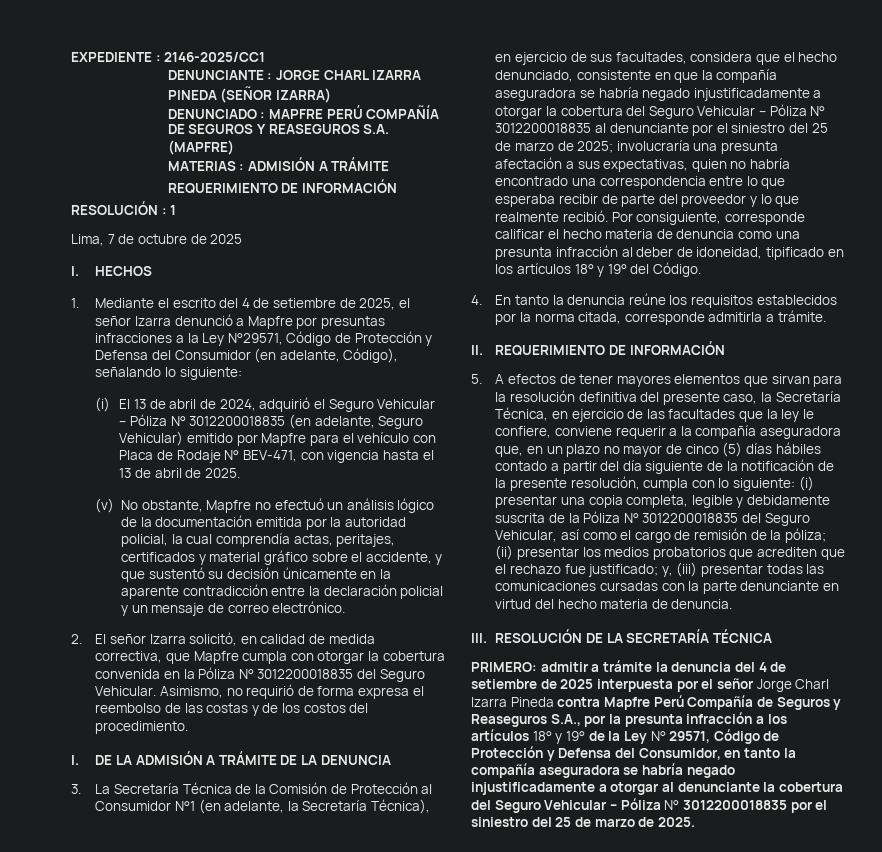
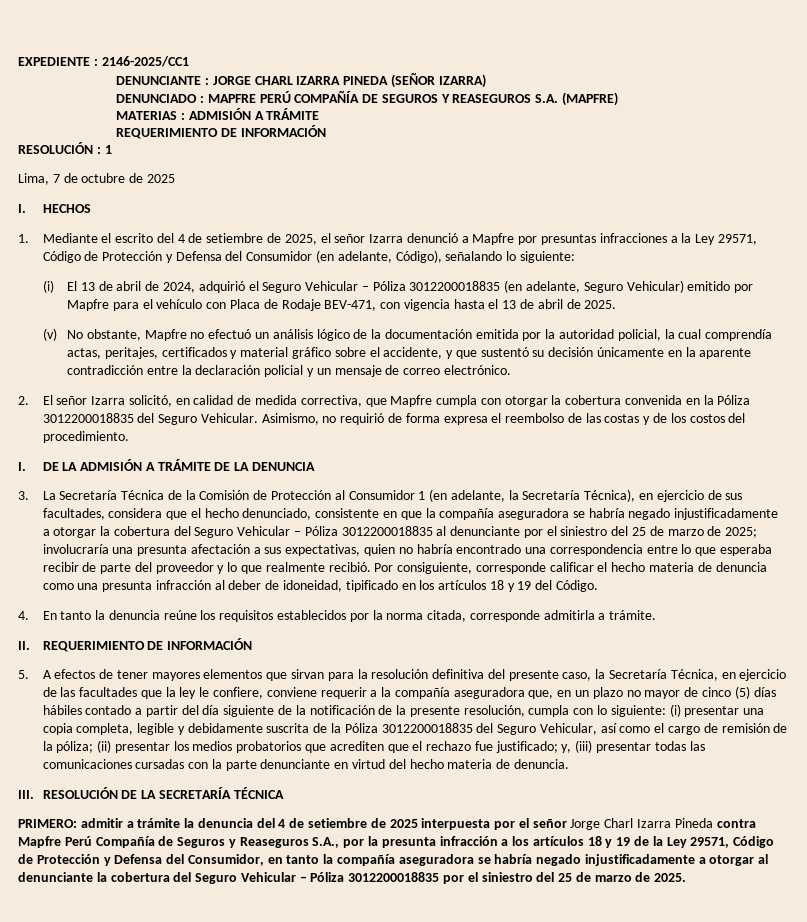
[227,333,283,345] N°29571, -> [717,234,757,245] 29571,
[170,416,186,426] N° -> (406, 286) none
[224,450,240,460] N° -> (321, 305) none
[238,669,254,679] N° -> (751, 400) none
[174,801,195,811] N°1 -> [418,491,426,500] 1
[810,106,826,116] N° -> (338, 531) none
[574,264,627,277] 18° y 19° -> [489,580,532,592] 18 y 19
[623,513,639,523] N° -> (378, 728) none
[532,731,585,744] 18° y 19° -> [587,836,631,848] 18 y 19
[650,731,666,741] N° -> (687, 842) none
[664,800,680,810] N° -> (345, 877) none

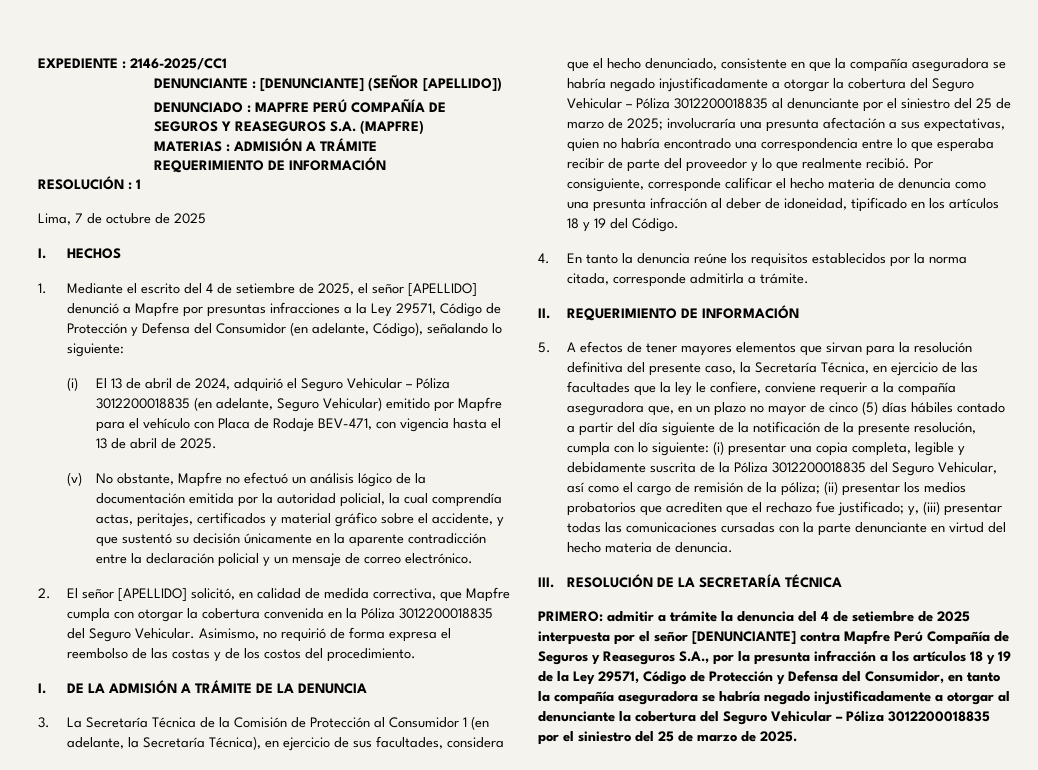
[212,72,486,88] JORGE CHARL IZARRA PINEDA (SEÑOR IZARRA) -> [259,75,502,92] [DENUNCIANTE] (SEÑOR [APELLIDO])
[369,234,404,243] Izarra -> [407,283,477,297] [APELLIDO]
[91,396,126,405] Izarra -> [117,588,187,602] [APELLIDO]
[570,818,713,830] Jorge Charl Izarra Pineda -> [692,631,796,645] [DENUNCIANTE]

